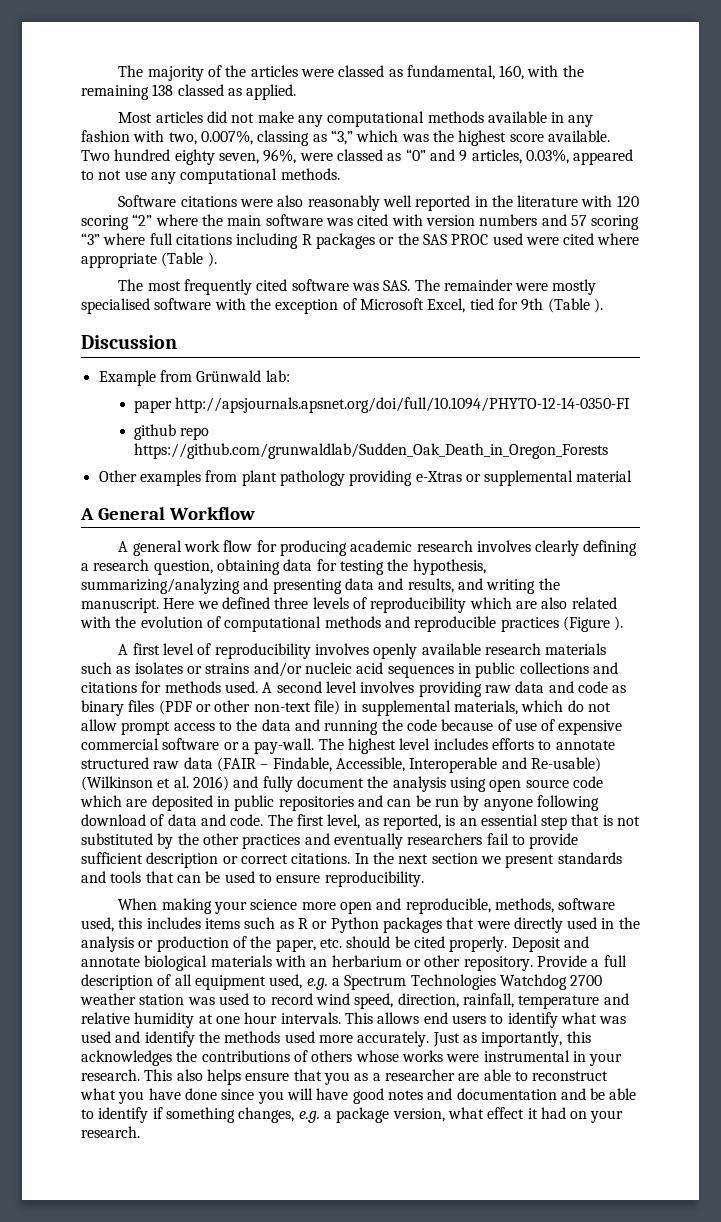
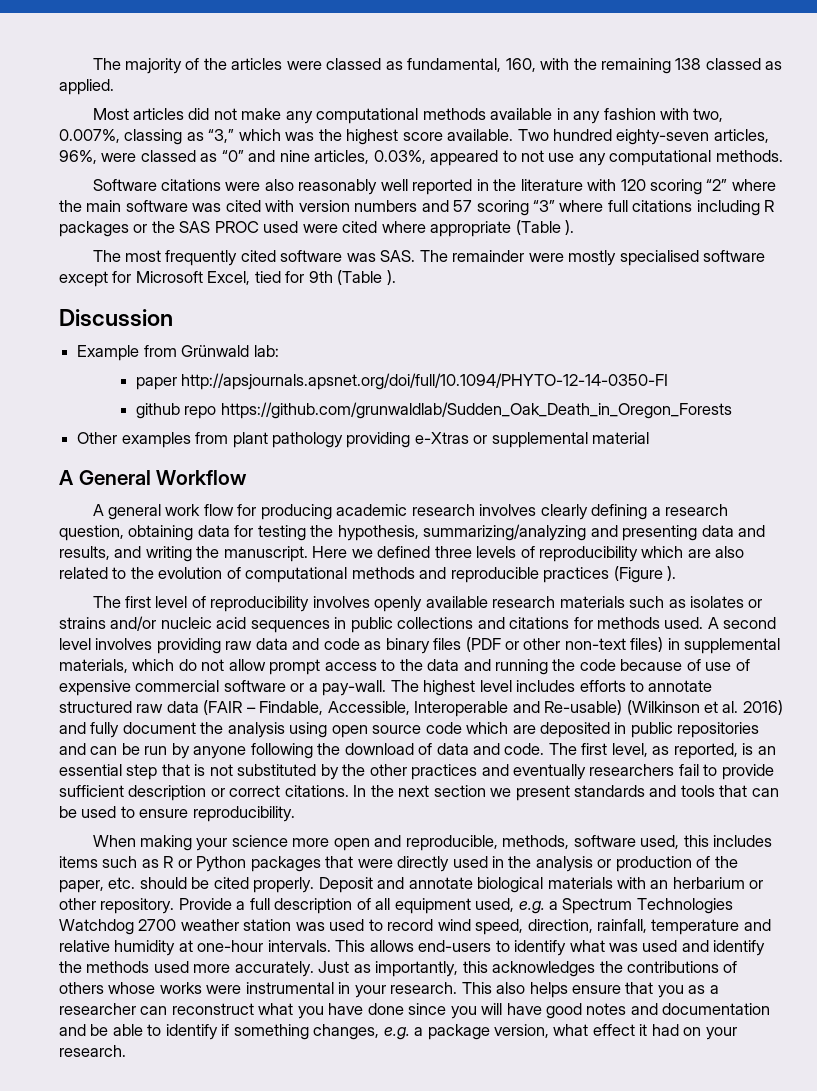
[174,149,259,165] eighty seven, -> [616,129,769,145] eighty-seven articles,
[459,150,468,162] 9 -> [279,150,310,162] nine
[214,298,357,314] with the exception of -> [59,271,132,287] except for
[80,616,111,628] with -> [112,567,127,579] to
[118,644,129,655] A -> [92,596,121,608] The
[313,700,340,715] file) -> [630,637,664,652] files)
(599, 803) none -> [317,743,341,755] the
[215,1012,278,1024] one hour -> [197,940,264,952] one-hour
[423,1012,486,1024] end users -> [418,940,492,952] end-users
[458,1069,528,1081] are able to -> [140,1006,168,1015] can

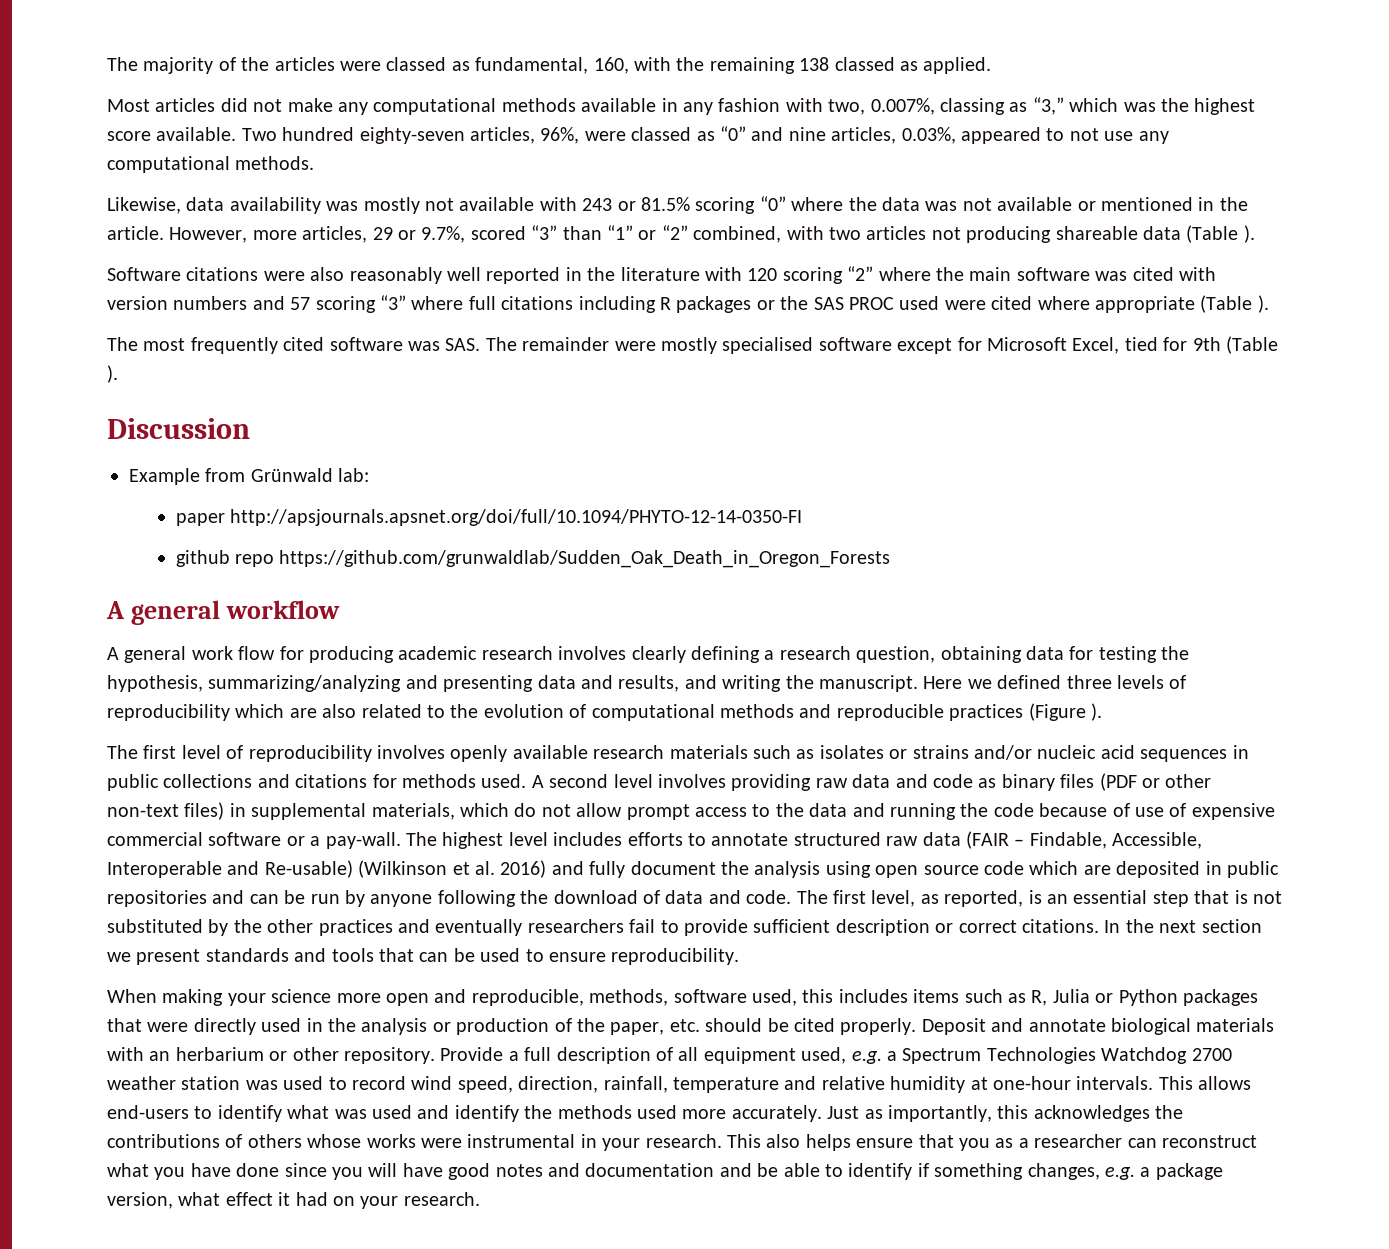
(783, 156) none -> [107,196,1248,214] [107,225,1255,243] // Likewise, data availability was mostly not available with 243 or 81.5% scoring “0” where the data was not available or mentioned in the article. However, more articles, 29 or 9.7%, scored “3” than “1” or “2” combined, with two articles not producing shareable data (Table ).
[77,432,650,448] [59,470,248,485] // Other examples from plant pathology providing e-Xtras or supplemental material // A General Workflow -> [106,600,340,625] // A general workflow
[163,856,174,868] R -> [1031,989,1090,1006] R, Julia

